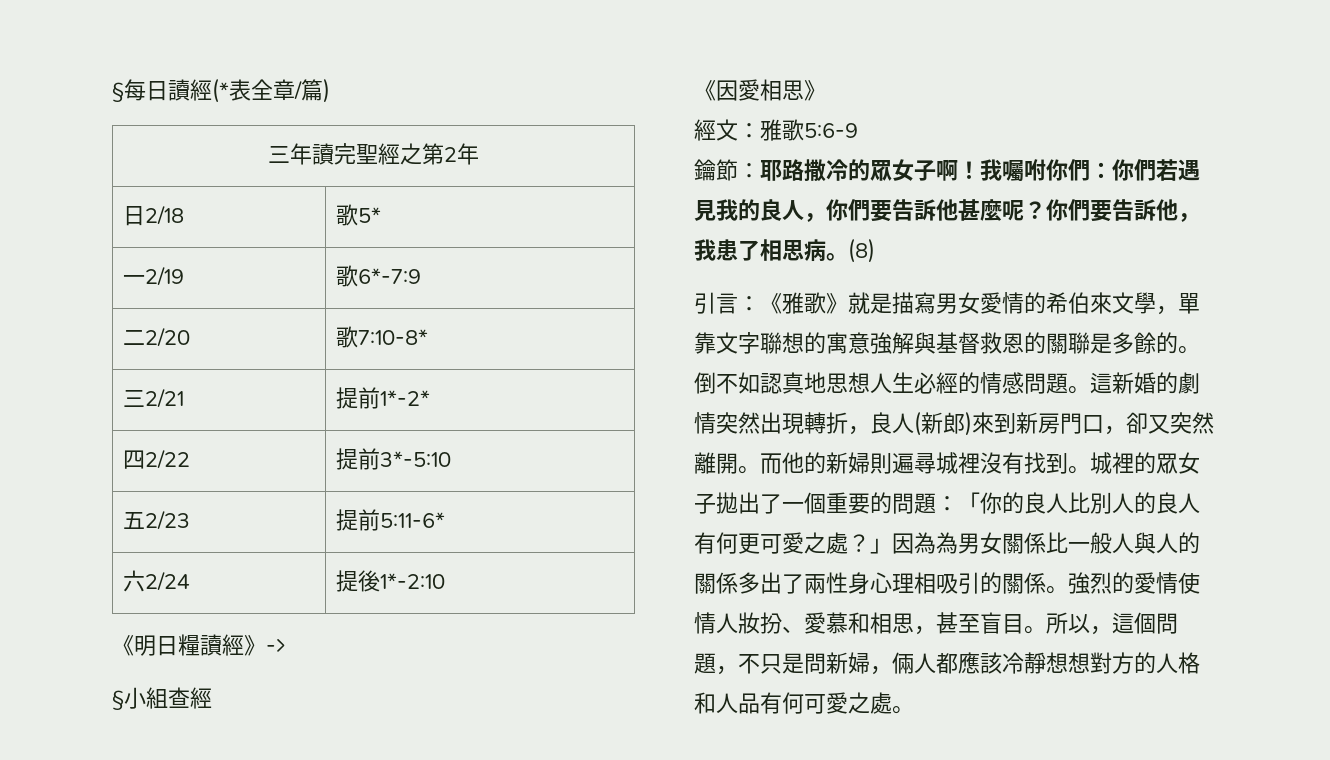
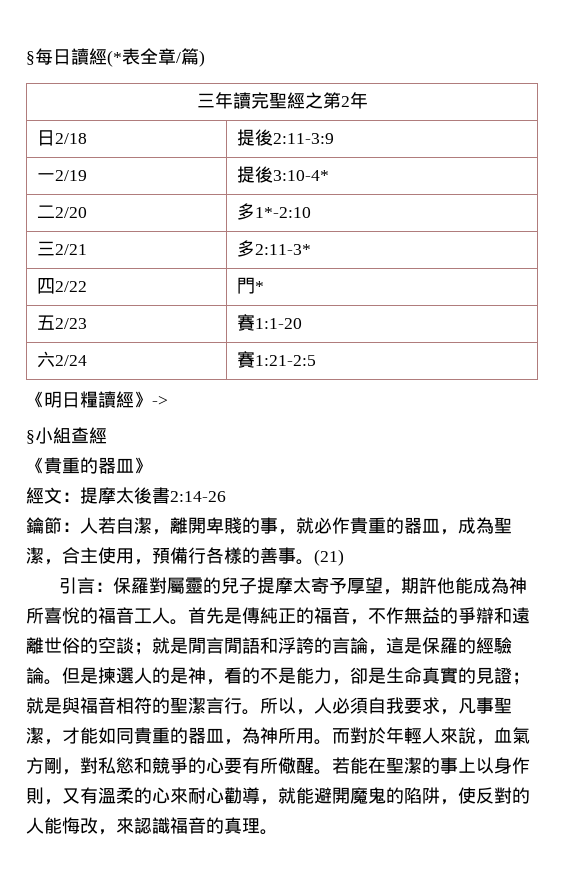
[336,204,382,226] 歌5* -> [236,129,334,146] 提後2:11-3:9
[336,265,422,287] 歌6*-7:9 -> [236,166,329,183] 提後3:10-4*
[336,326,429,348] 歌7:10-8* -> [236,203,311,220] 多1*-2:10
[336,387,431,409] 提前1*-2* -> [236,240,311,257] 多2:11-3*
[336,448,452,470] 提前3*-5:10 -> [236,277,264,294] 門*
[336,509,446,531] 提前5:11-6* -> [236,314,302,331] 賽1:1-20
[336,570,446,592] 提後1*-2:10 -> [236,351,316,368] 賽1:21-2:5
[716,79,804,101] 因愛相思 -> [44,457,134,474] 貴重的器皿
[760,119,858,141] [694,159,1200,182] [694,199,1200,222] [694,238,875,263] [694,292,1200,315] [694,332,1200,354] [694,372,1200,394] [694,411,1214,436] [694,452,1200,474] [694,492,1200,514] [694,532,1200,554] [694,572,1200,594] [694,612,1178,635] [694,652,1200,675] [694,692,892,714] 雅歌5:6-9 // 鑰節：耶路撒冷的眾女子啊！我囑咐你們：你們若遇見我的良人，你們要告訴他甚麼呢？你們要告訴他，我患了相思病。(8) // 引言：《雅歌》就是描寫男女愛情的希伯來文學，單靠文字聯想的寓意強解與基督救恩的關聯是多餘的。倒不如認真地思想人生必經的情感問題。這新婚的劇情突然出現轉折，良人(新郎)來到新房門口，卻又突然離開。而他的新婦則遍尋城裡沒有找到。城裡的眾女子拋出了一個重要的問題：「你的良人比別人的良人有何更可愛之處？」因為為男女關係比一般人與人的關係多出了兩性身心理相吸引的關係。強烈的愛情使情人妝扮、愛慕和相思，甚至盲目。所以，這個問題，不只是問新婦，倆人都應該冷靜想想對方的人格和人品有何可愛之處 -> [80,487,226,504] [26,517,512,535] [26,547,344,566] [59,577,528,595] [26,607,530,625] [26,637,512,655] [26,667,530,685] [26,697,512,715] [26,727,530,745] [26,757,530,775] [26,787,530,805] [26,817,260,835] 提摩太後書2:14-26 // 鑰節：人若自潔，離開卑賤的事，就必作貴重的器皿，成為聖潔，合主使用，預備行各樣的善事。(21) // 引言：保羅對屬靈的兒子提摩太寄予厚望，期許他能成為神所喜悅的福音工人。首先是傳純正的福音，不作無益的爭辯和遠離世俗的空談；就是閒言閒語和浮誇的言論，這是保羅的經驗論。但是揀選人的是神，看的不是能力，卻是生命真實的見證；就是與福音相符的聖潔言行。所以，人必須自我要求，凡事聖潔，才能如同貴重的器皿，為神所用。而對於年輕人來說，血氣方剛，對私慾和競爭的心要有所儆醒。若能在聖潔的事上以身作則，又有溫柔的心來耐心勸導，就能避開魔鬼的陷阱，使反對的人能悔改，來認識福音的真理

